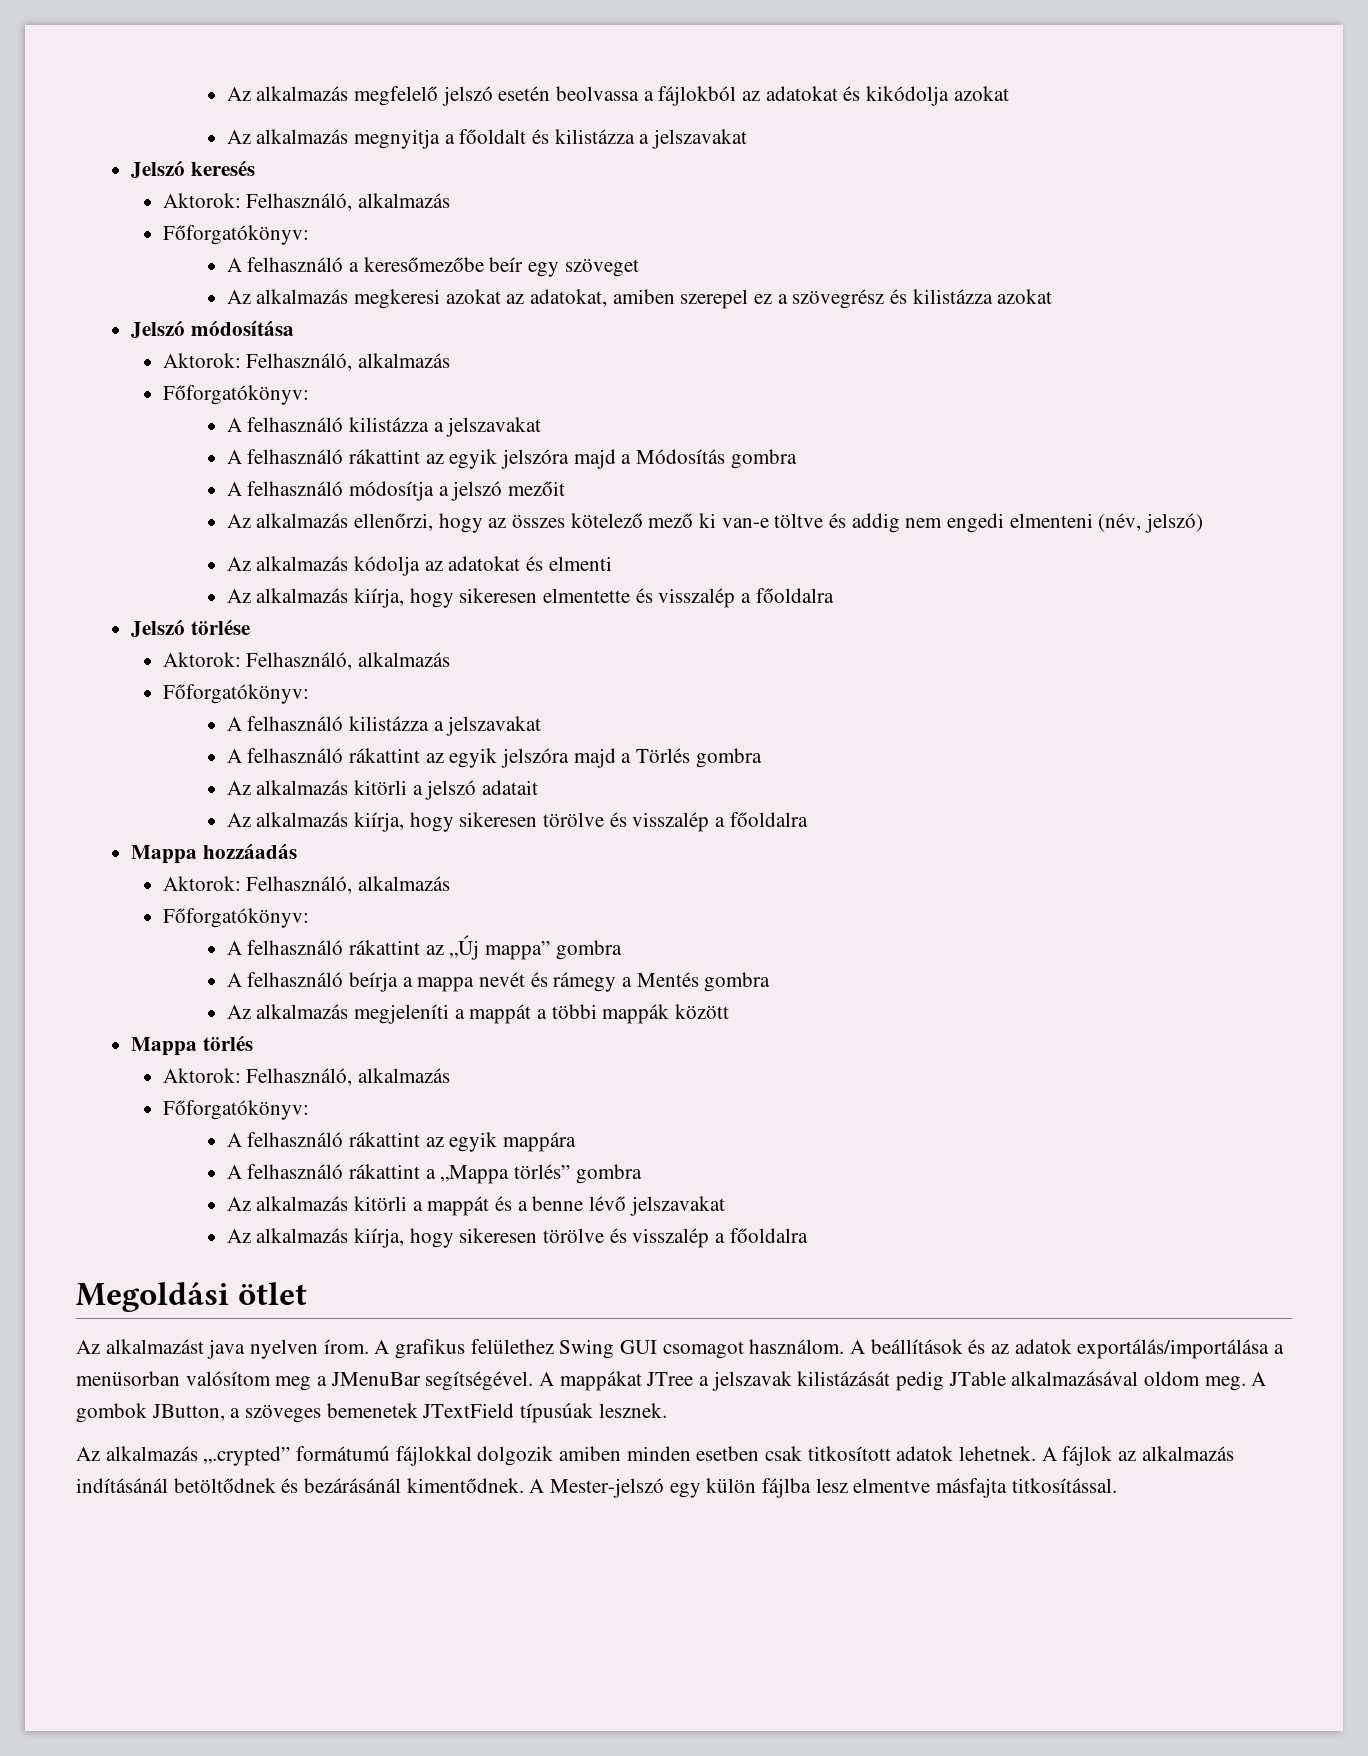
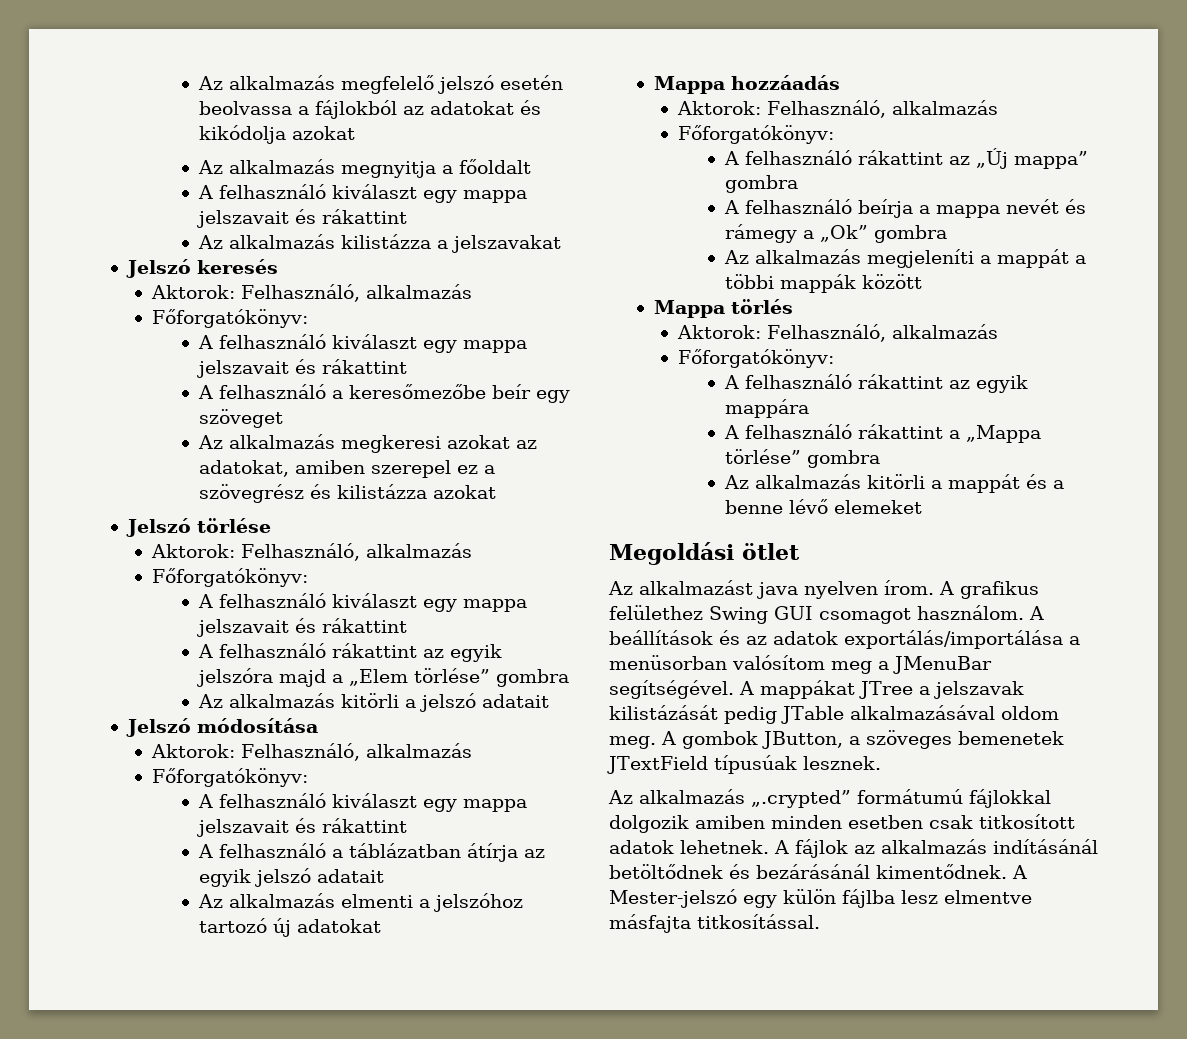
[531,129,549,144] és -> [198,184,528,203] [197,209,408,228] [198,234,336,249] // A felhasználó kiválaszt egy mappa jelszavait és rákattint // Az alkalmazás
(309, 235) none -> [198,334,528,353] [197,359,408,378] // A felhasználó kiválaszt egy mappa jelszavait és rákattint
(1053, 296) none -> [125,518,271,537] [150,543,472,561] [151,568,308,587] [198,593,528,612] [197,618,408,637] [198,643,503,662] [197,668,570,687] [198,693,550,712] // Jelszó törlése // Aktorok: Felhasználó, alkalmazás // Főforgatókönyv: // A felhasználó kiválaszt egy mappa jelszavait és rákattint // A felhasználó rákattint az egyik jelszóra majd a „Elem törlése” gombra // Az alkalmazás kitörli a jelszó adatait
[348,417,542,437] [226,449,797,469] [226,481,565,501] [226,513,1203,533] [226,556,612,576] [226,588,834,608] [130,619,250,637] [162,652,451,670] [162,684,309,704] [226,716,542,736] [226,748,762,768] [226,780,538,800] [226,812,808,832] kilistázza a jelszavakat // A felhasználó rákattint az egyik jelszóra majd a Módosítás gombra // A felhasználó módosítja a jelszó mezőit // Az alkalmazás ellenőrzi, hogy az összes kötelező mező ki van-e töltve és addig nem engedi elmenteni (név, jelszó) // Az alkalmazás kódolja az adatokat és elmenti // Az alkalmazás kiírja, hogy sikeresen elmentette és visszalép a főoldalra // Jelszó törlése // Aktorok: Felhasználó, alkalmazás // Főforgatókönyv: // A felhasználó kilistázza a jelszavakat // A felhasználó rákattint az egyik jelszóra majd a Törlés gombra // Az alkalmazás kitörli a jelszó adatait // Az alkalmazás kiírja, hogy sikeresen törölve és visszalép a főoldalra -> [332,793,528,812] [197,818,408,837] [198,843,546,862] [199,868,385,887] [198,893,524,912] [199,918,382,937] kiválaszt egy mappa jelszavait és rákattint // A felhasználó a táblázatban átírja az egyik jelszó adatait // Az alkalmazás elmenti a jelszóhoz tartozó új adatokat
[636,972,699,987] Mentés -> [820,225,869,242] „Ok”
[513,1164,570,1179] törlés” -> [725,449,802,464] törlése”
[629,1196,725,1216] [226,1228,808,1248] jelszavakat // Az alkalmazás kiírja, hogy sikeresen törölve és visszalép a főoldalra -> [834,500,923,514] elemeket

